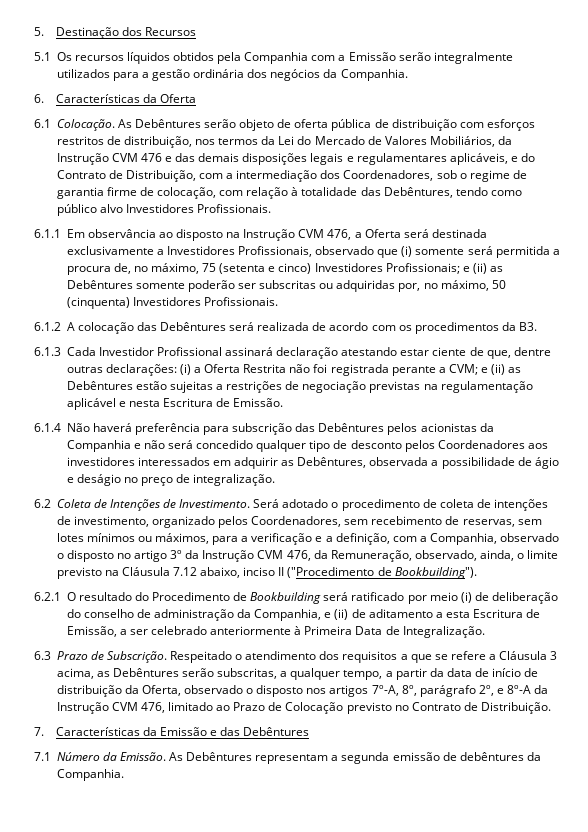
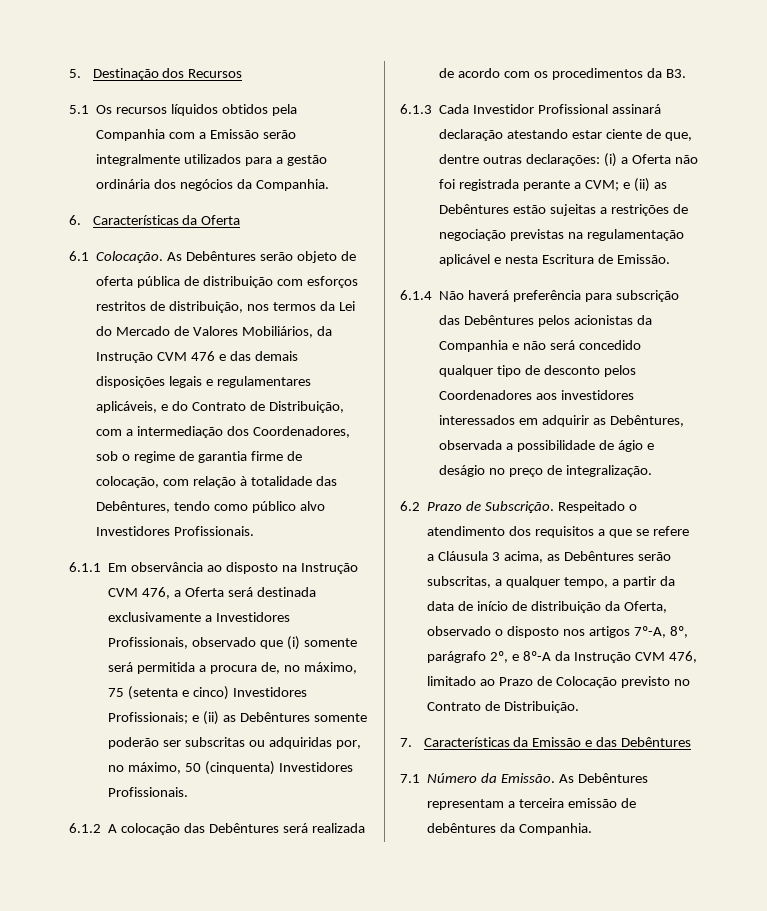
[243,364,287,373] Restrita -> (671, 159) none
[56,499,549,511] [56,516,542,528] [56,533,560,545] [56,550,559,562] [56,567,477,579] [34,592,559,604] [66,609,541,621] [66,626,485,638] [34,651,51,660] Coleta de Intenções de Investimento. Será adotado o procedimento de coleta de intenções de investimento, organizado pelos Coordenadores, sem recebimento de reservas, sem lotes mínimos ou máximos, para a verificação e a definição, com a Companhia, observado o disposto no artigo 3º da Instrução CVM 476, da Remuneração, observado, ainda, o limite previsto na Cláusula 7.12 abaixo, inciso II ("Procedimento de Bookbuilding"). // 6.2.1 O resultado do Procedimento de Bookbuilding será ratificado por meio (i) de deliberação do conselho de administração da Companhia, e (ii) de aditamento a esta Escritura de Emissão, a ser celebrado anteriormente à Primeira Data de Integralização. // 6.3 -> (420, 506) none
[341,752,390,764] segunda -> [519,798,565,808] terceira

